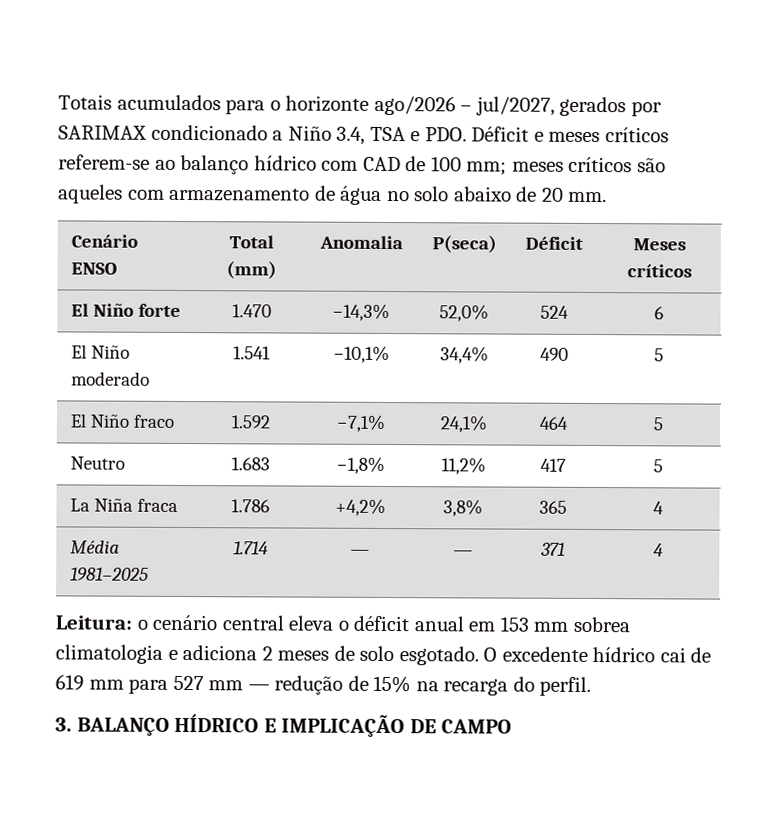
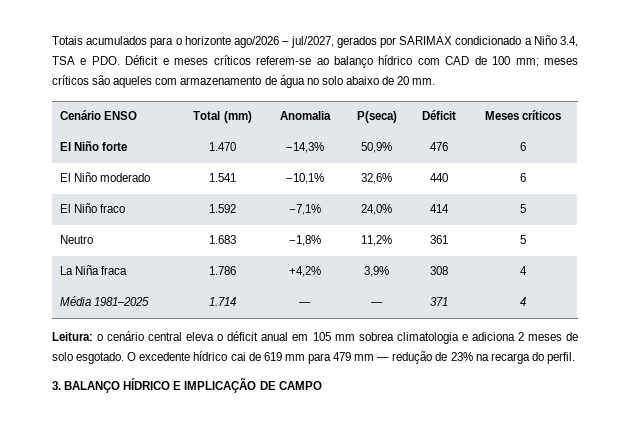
[439,304,489,322] [540,305,569,319] 52,0% | 524 -> [361,142,392,153] [430,142,448,151] 50,9% | 476
[439,346,489,364] [539,347,569,361] [654,348,664,362] 34,4% | 490 | 5 -> [361,173,392,184] [430,173,448,182] [520,173,526,182] 32,6% | 440 | 6
[439,415,487,433] [539,416,568,430] 24,1% | 464 -> [361,204,392,215] [430,204,449,213] 24,0% | 414
[540,458,566,472] 417 -> [430,235,448,244] 361
[443,499,483,517] [539,500,567,514] 3,8% | 365 -> [364,266,389,277] [430,266,448,275] 3,9% | 308
[499,616,530,632] 153 -> [312,332,331,341] 105
[172,675,204,691] 527 -> [333,352,352,361] 479
[373,675,412,694] 15% -> [450,352,473,361] 23%

